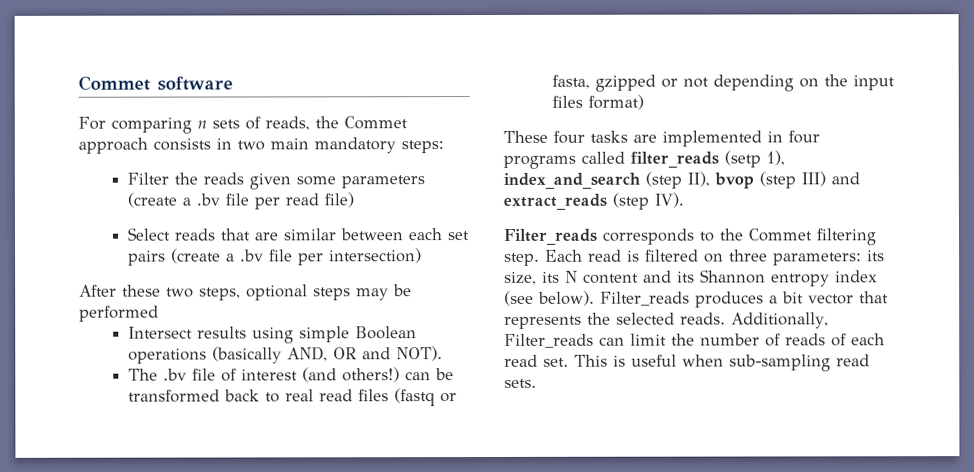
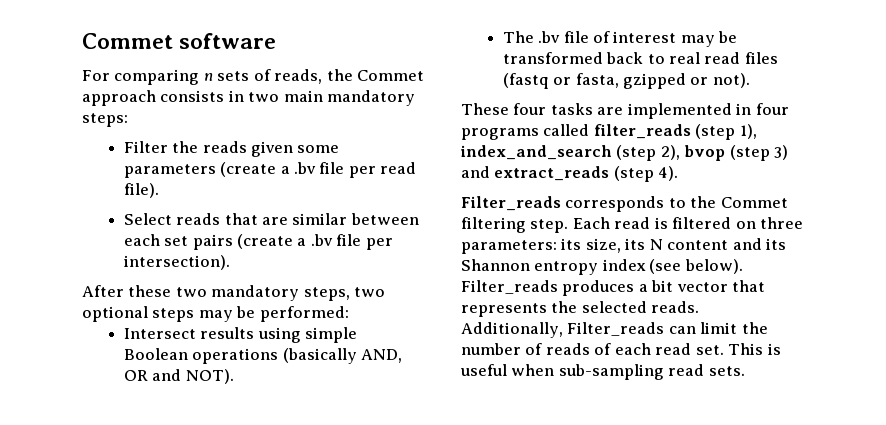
[323,192,354,208] file) -> [123,183,159,198] file).
[328,248,422,264] intersection) -> [123,255,230,270] intersection).
[199,287,241,301] steps, -> [211,285,386,301] mandatory steps, two
[79,305,159,322] performed -> [259,306,349,322] performed:
[301,367,431,383] (and others!) can -> [680,35,715,47] may
[682,74,895,92] [551,94,644,110] not depending on the input files format) -> [712,73,750,88] not).
[724,150,761,168] (setp -> [695,124,736,140] (step
[687,171,710,187] II), -> [660,145,680,160] 2),
[801,171,826,187] III) -> [774,145,789,160] 3)
[654,192,684,208] IV). -> [658,166,679,181] 4).

